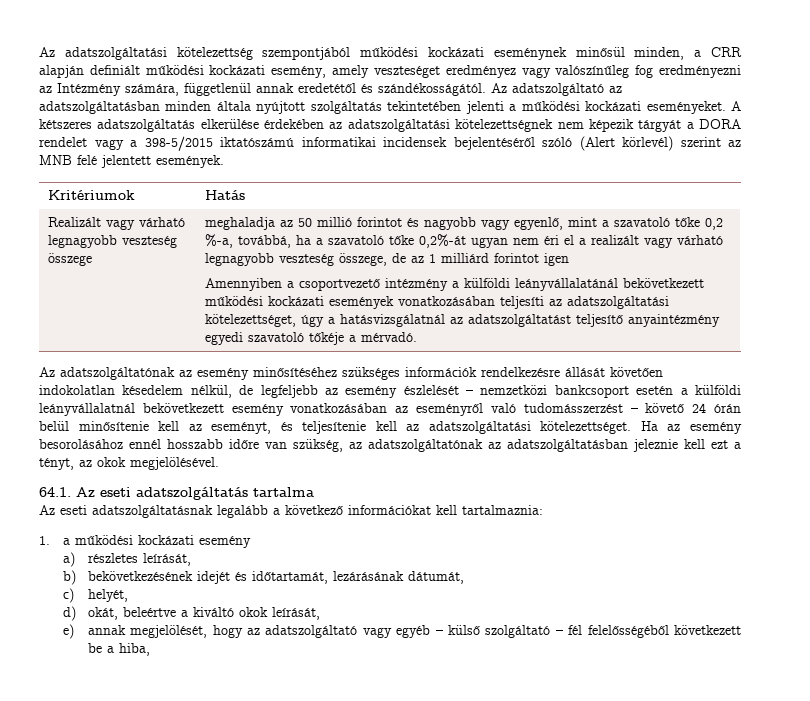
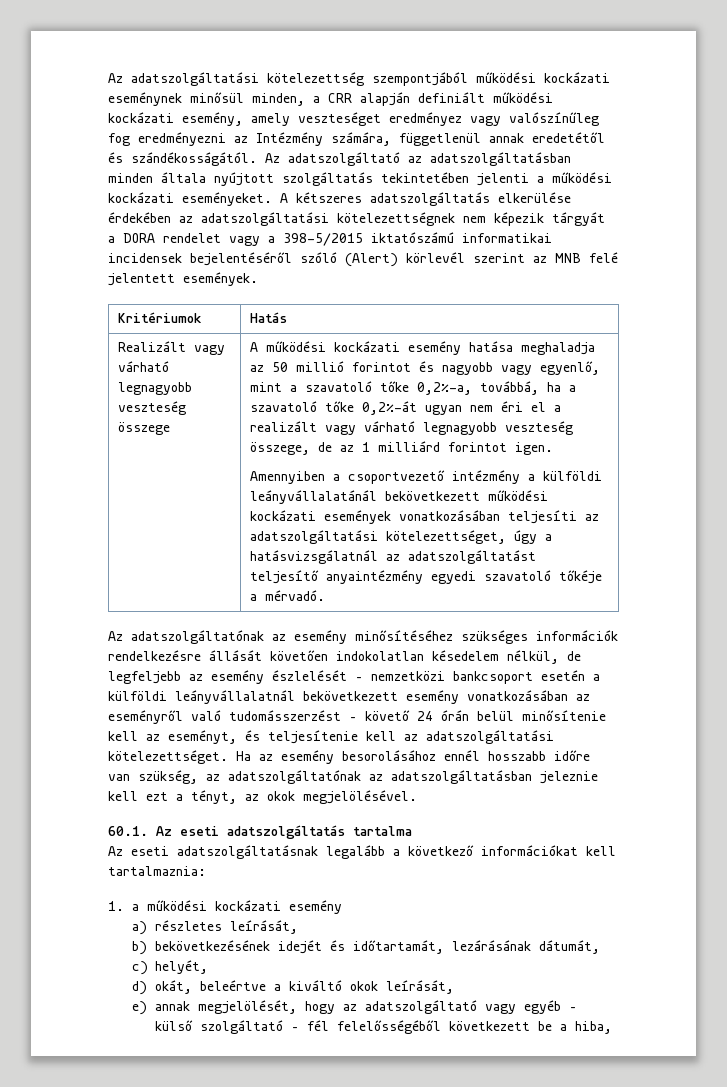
[579,136,673,151] (Alert körlevél) -> [345,252,465,267] (Alert) körlevél
(93, 259) none -> [249,341,513,355] A működési kockázati esemény hatása
[705,218,724,230] [205,234,234,248] 0,2 %-a, -> [416,382,472,395] 0,2%-a,
[544,253,570,266] igen -> [514,442,553,455] igen.
[39,487,71,497] 64.1. -> [108,826,148,836] 60.1.

